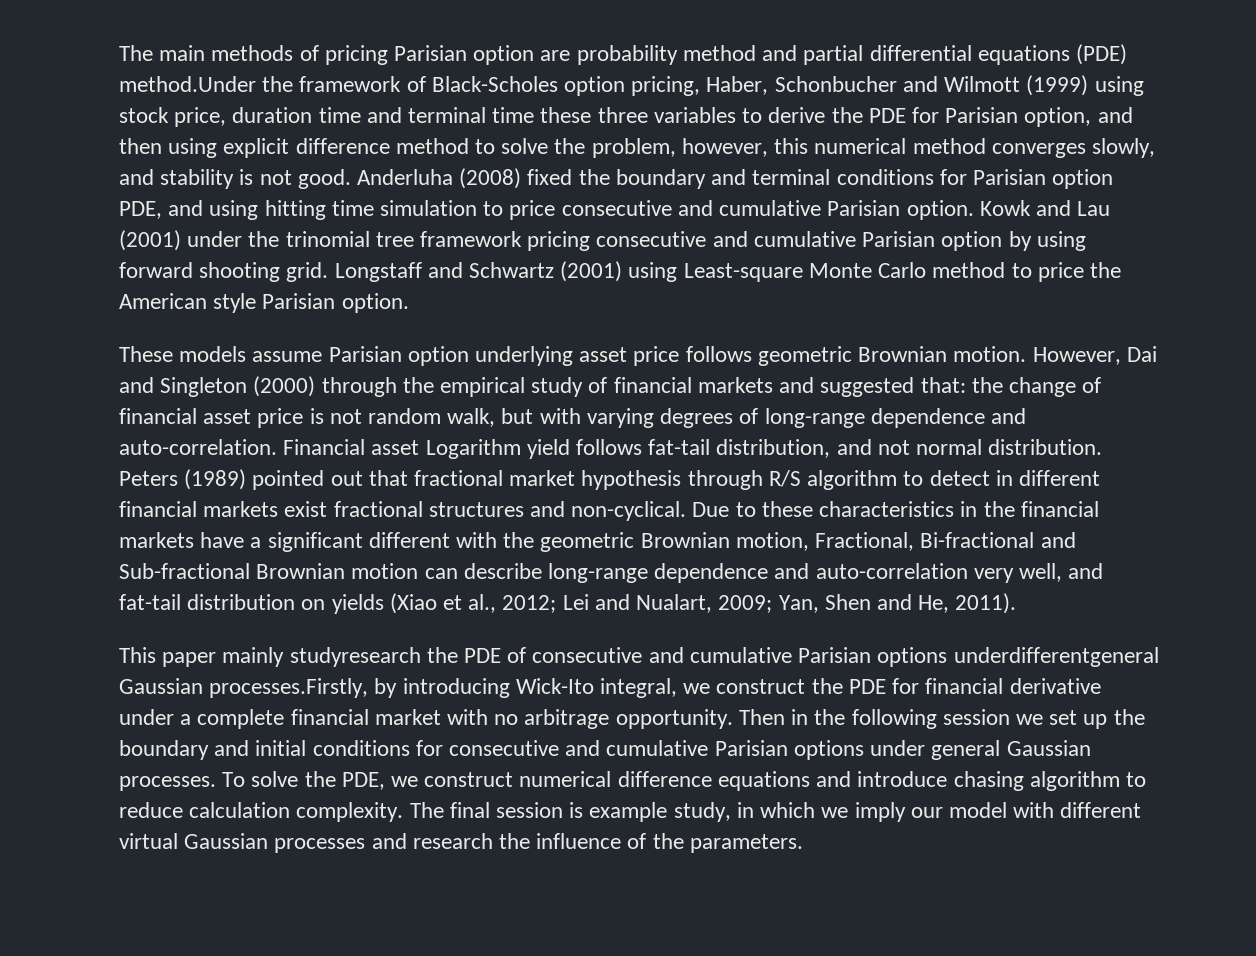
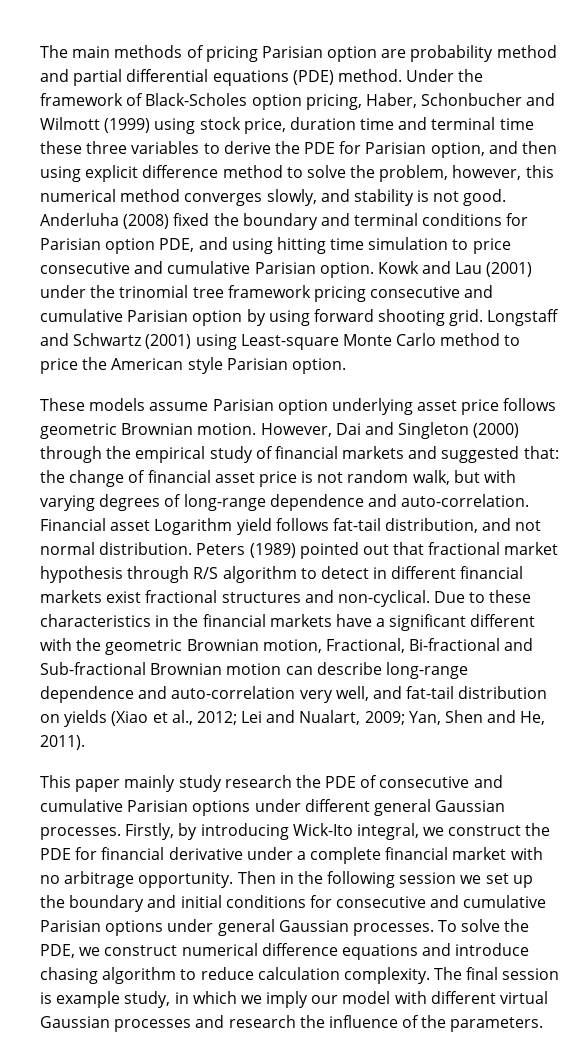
[119,76,256,92] method.Under -> [337,69,455,82] method. Under
[289,647,421,667] studyresearch -> [178,775,292,792] study research
[953,647,1159,667] [119,678,369,698] underdifferentgeneral Gaussian processes.Firstly, -> [254,799,506,816] [40,823,175,840] under different general Gaussian processes. Firstly,

